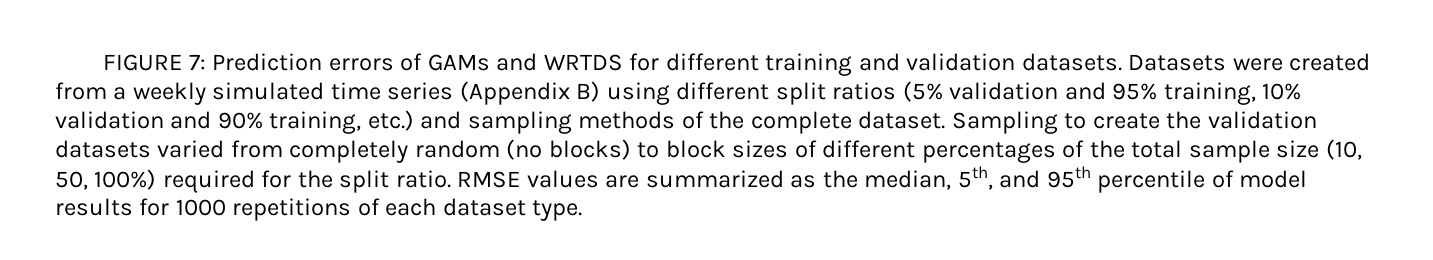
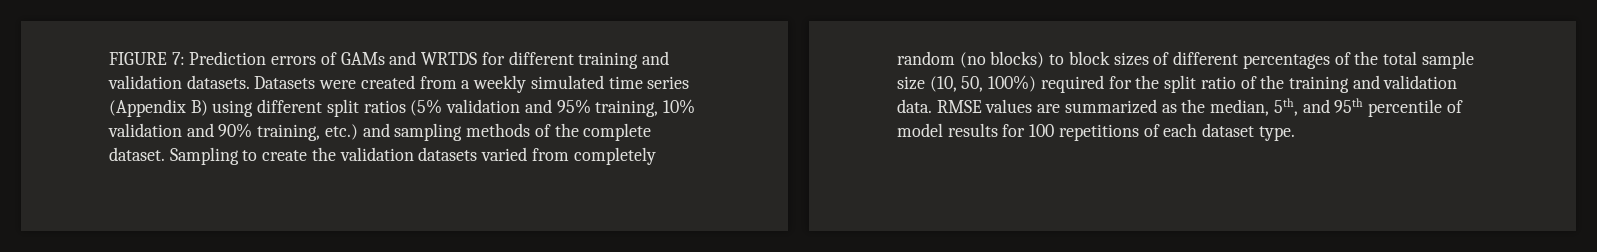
[395,170,451,188] ratio. -> [1200,75,1458,93] [897,99,932,113] ratio of the training and validation data.
[175,199,226,216] 1000 -> [1029,124,1055,137] 100

